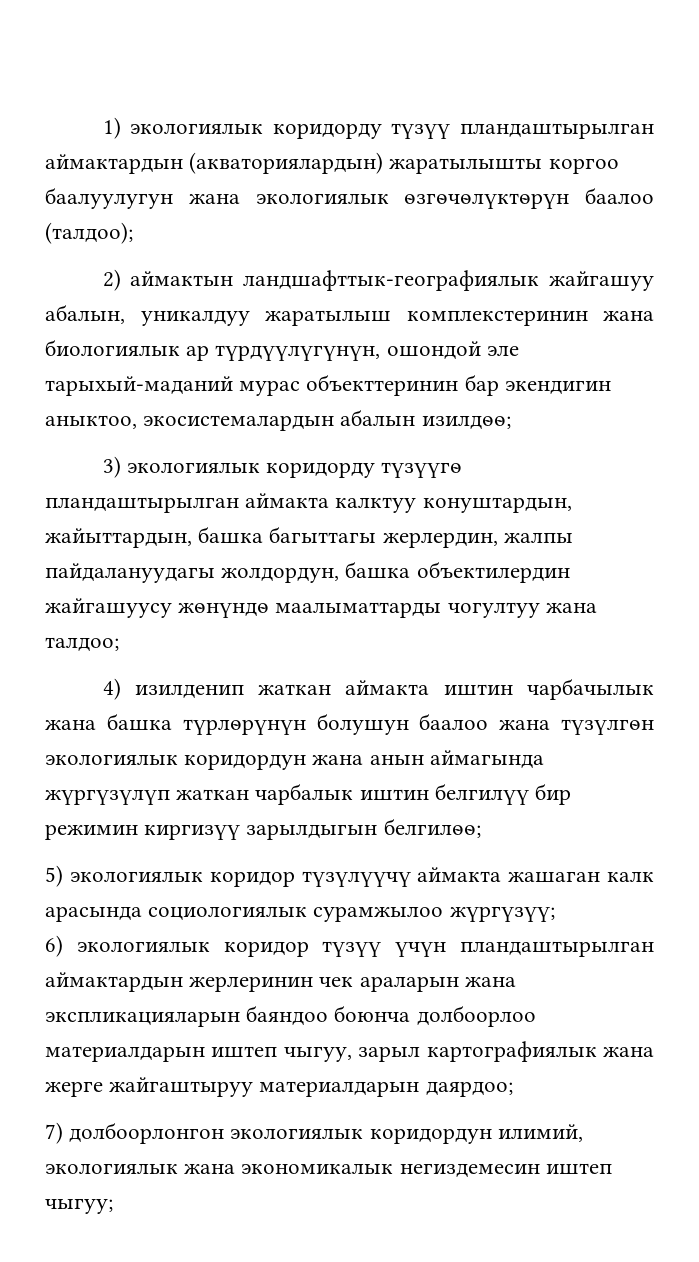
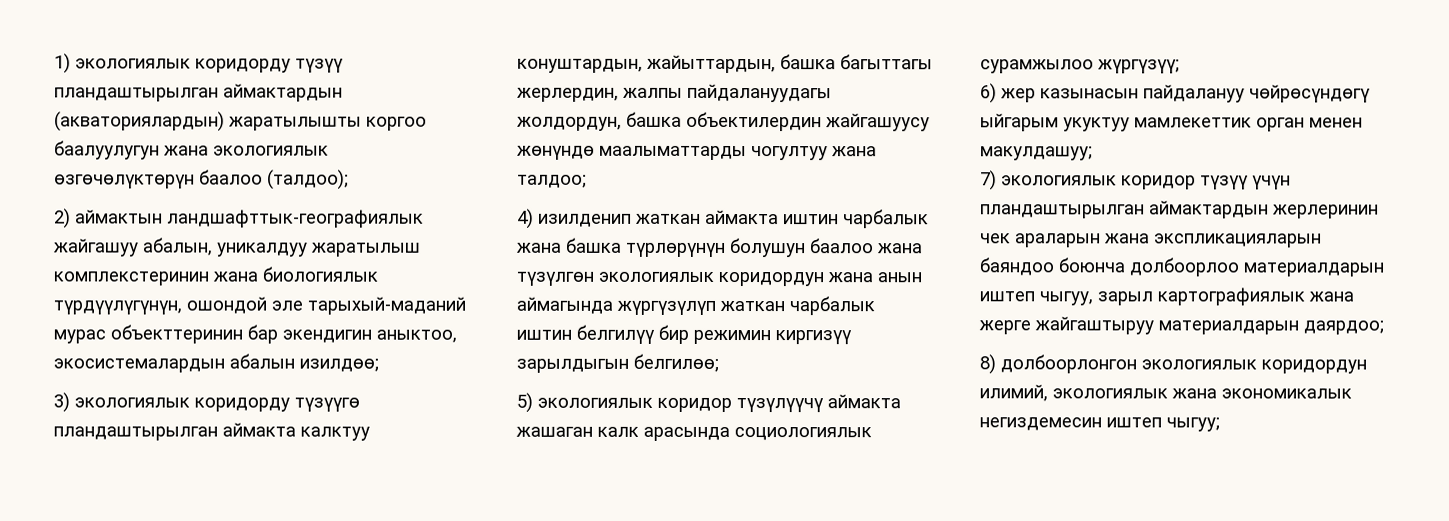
[186,345,210,361] ар -> (378, 274) none
[527,678,654,700] чарбачылык -> [843,209,929,229] чарбалык
(63, 946) none -> [1000,84,1371,103] [980,113,1363,132] [980,146,1093,161] [980,170,997,191] жер казынасын пайдалануу чөйрөсүндөгү ыйгарым укуктуу мамлекеттик орган менен макулдашуу; // 7)
[45,1122,63,1144] 7) -> [979,354,996,375] 8)

